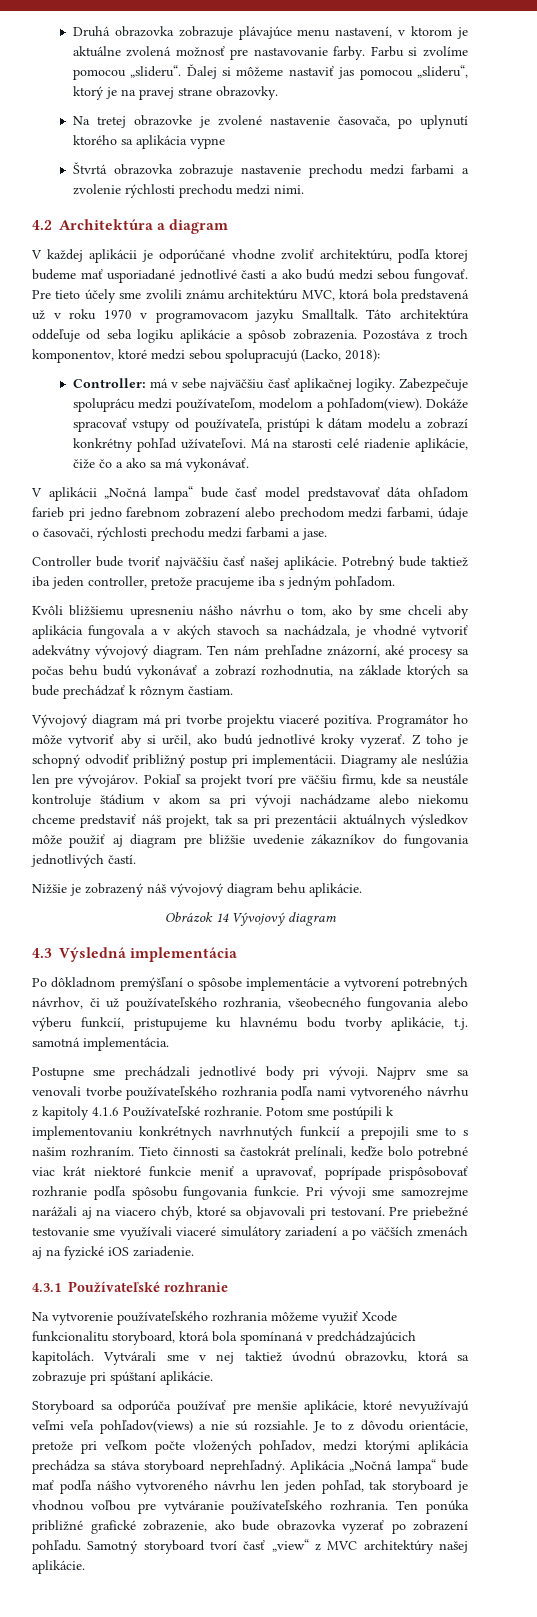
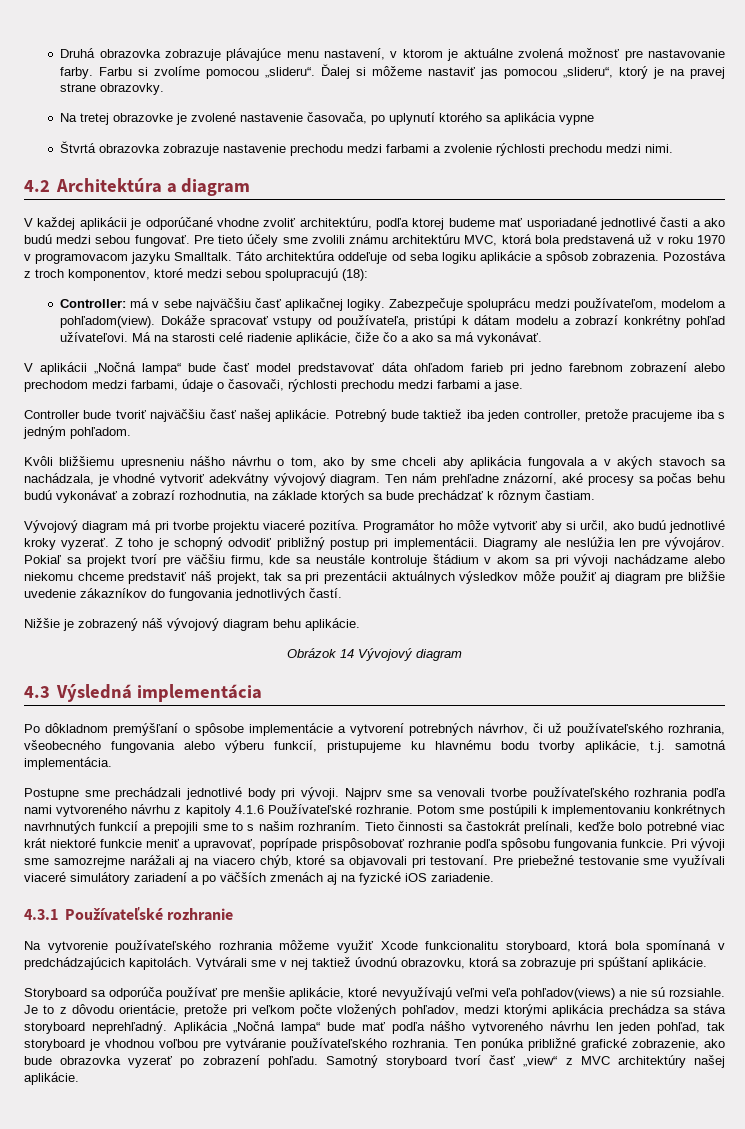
[301,349,380,362] (Lacko, 2018): -> [342,269,368,281] (18):

